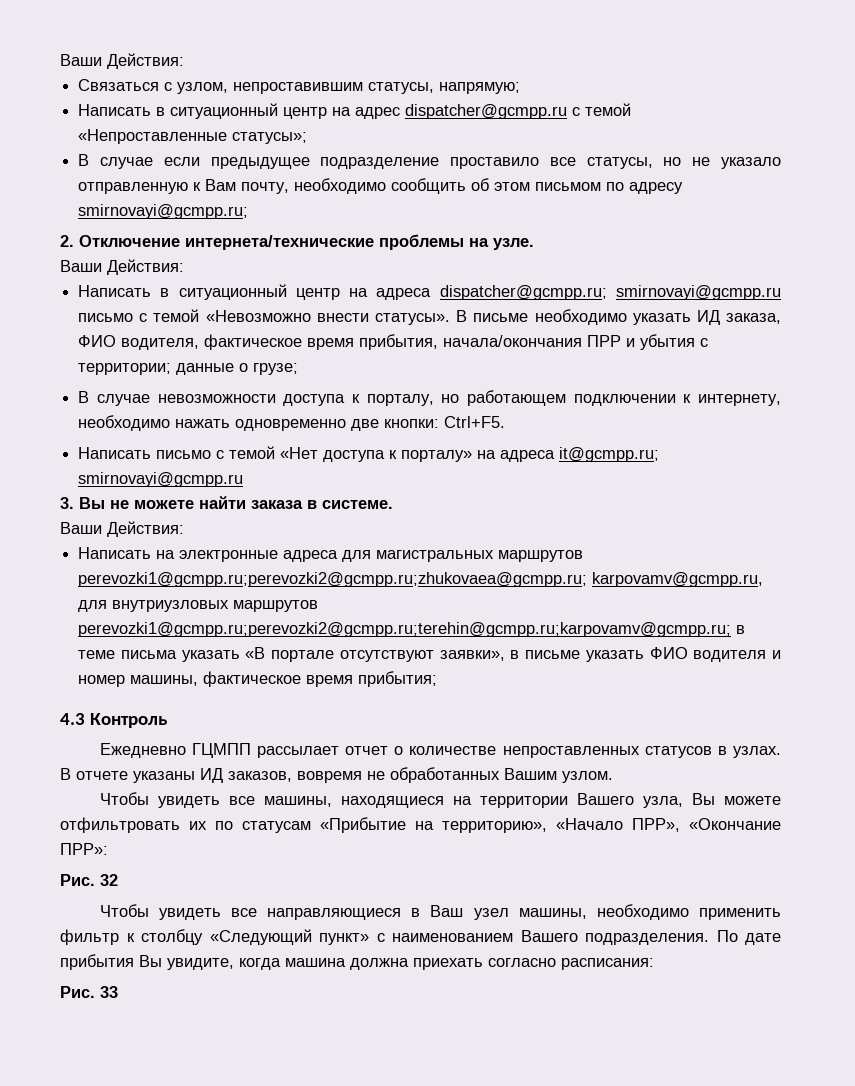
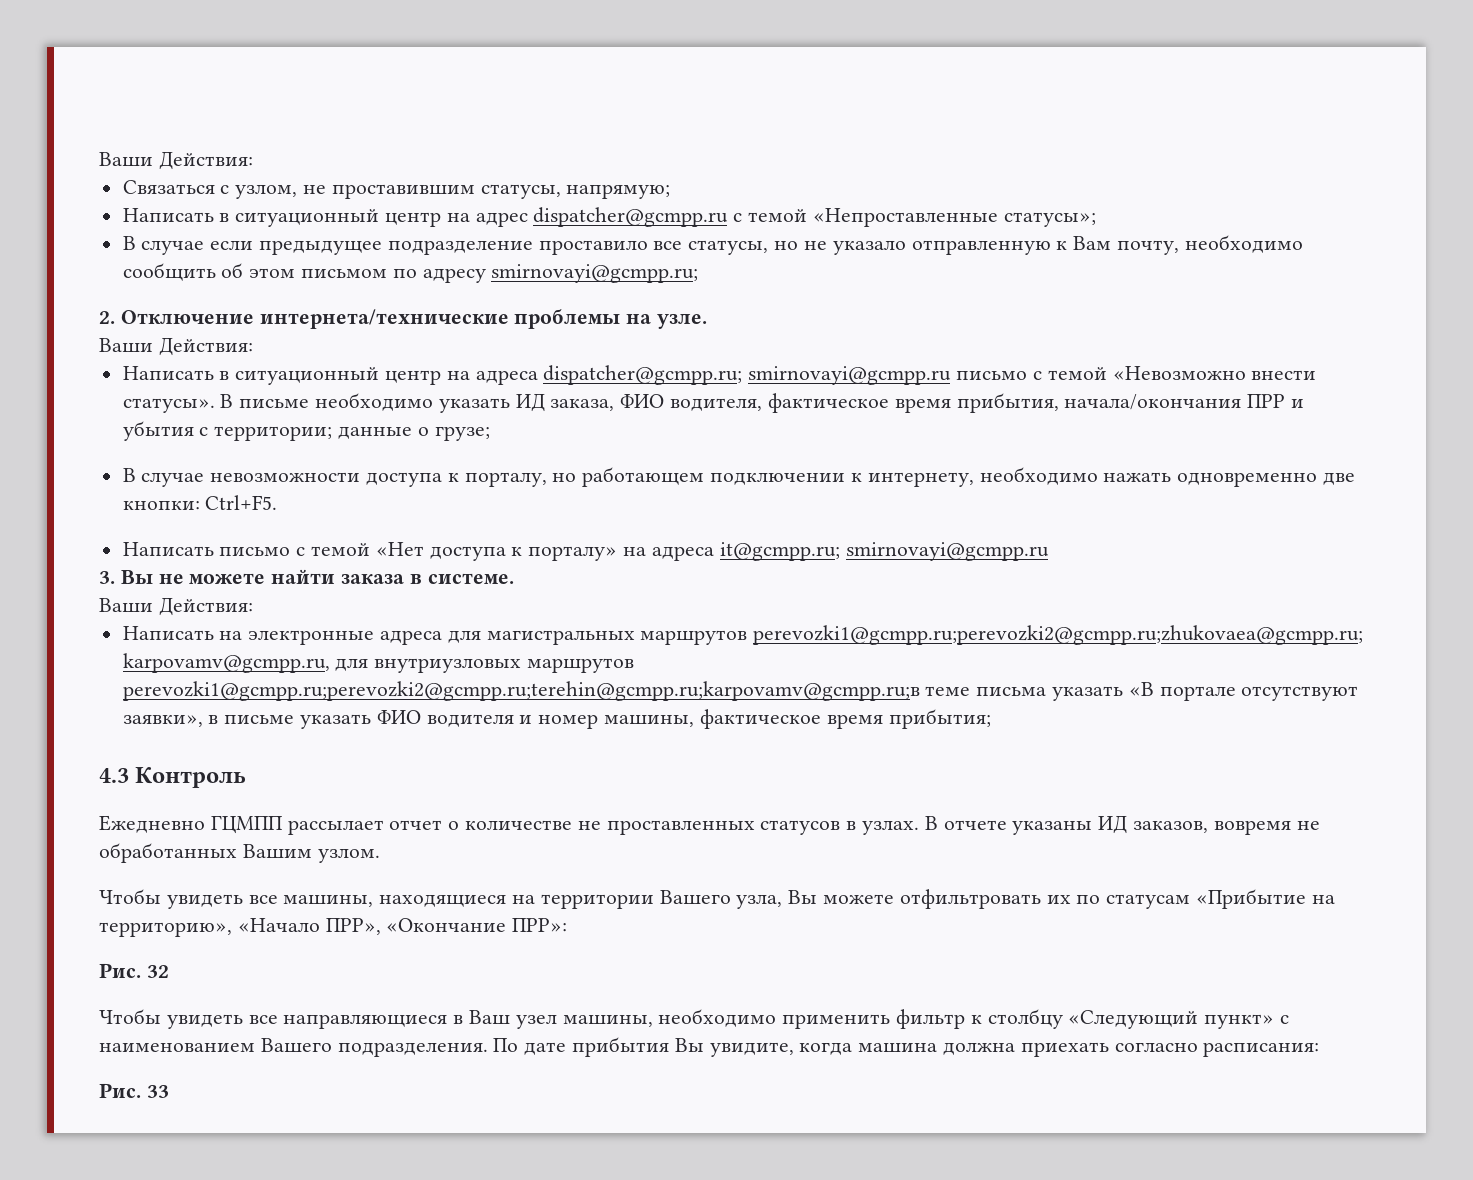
[233,82,364,94] непроставившим -> [303,184,475,199] не проставившим
[78,622,746,637] perevozki1@gcmpp.ru;perevozki2@gcmpp.ru;terehin@gcmpp.ru;karpovamv@gcmpp.ru; в -> [122,681,920,701] perevozki1@gcmpp.ru;perevozki2@gcmpp.ru;terehin@gcmpp.ru;karpovamv@gcmpp.ru;в
[502,746,640,758] непроставленных -> [577,820,755,835] не проставленных

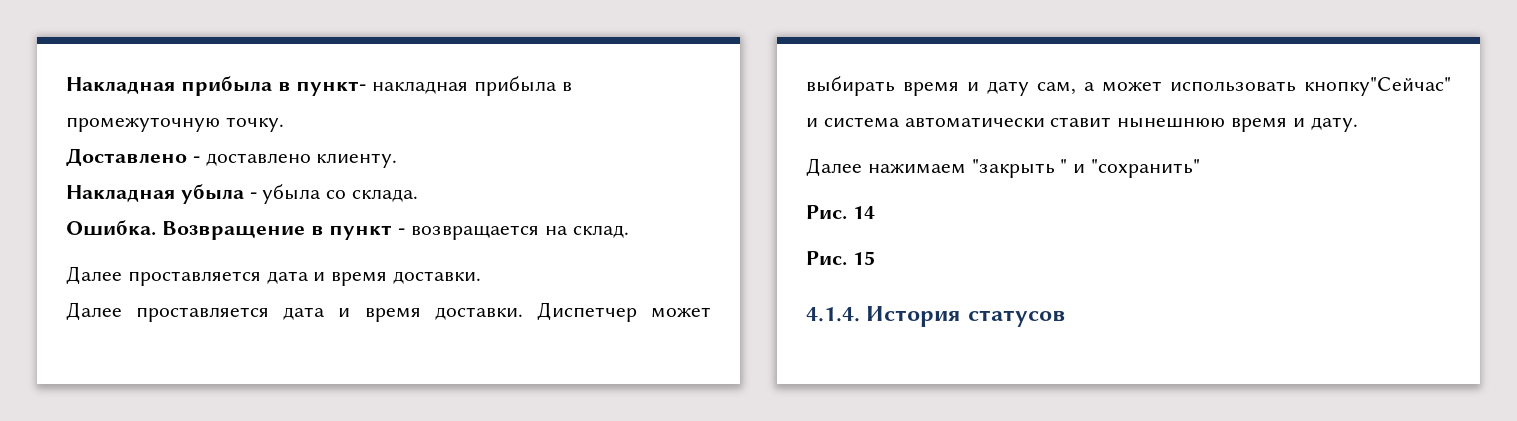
[99,151,253,170] [122,180,671,199] [122,207,1096,227] [122,235,1303,255] [122,263,699,283] [99,309,708,329] [99,337,253,356] [122,365,1317,385] [122,393,1304,413] [122,421,490,441] [122,467,1355,487] [122,495,278,510] [122,542,1049,561] [99,569,514,584] [99,597,253,616] [122,625,1364,645] [122,653,635,673] [122,681,1359,701] [122,709,991,729] [99,767,247,788] [99,815,1320,835] [99,843,380,863] [99,889,1335,909] [99,918,568,937] [99,963,169,978] [99,1009,1290,1029] [99,1037,1320,1057] [99,1083,169,1098] Ваши Действия: // Связаться с узлом, не проставившим статусы, напрямую; // Написать в ситуационный центр на адрес dispatcher@gcmpp.ru с темой «Непроставленные статусы»; // В случае если предыдущее подразделение проставило все статусы, но не указало отправленную к Вам почту, необходимо сообщить об этом письмом по адресу smirnovayi@gcmpp.ru; // 2. Отключение интернета/технические проблемы на узле. // Ваши Действия: // Написать в ситуационный центр на адреса dispatcher@gcmpp.ru; smirnovayi@gcmpp.ru письмо с темой «Невозможно внести статусы». В письме необходимо указать ИД заказа, ФИО водителя, фактическое время прибытия, начала/окончания ПРР и убытия с территории; данные о грузе; // В случае невозможности доступа к порталу, но работающем подключении к интернету, необходимо нажать одновременно две кнопки: Ctrl+F5. // Написать письмо с темой «Нет доступа к порталу» на адреса it@gcmpp.ru; smirnovayi@gcmpp.ru // 3. Вы не можете найти заказа в системе. // Ваши Действия: // Написать на электронные адреса для магистральных маршрутов perevozki1@gcmpp.ru;perevozki2@gcmpp.ru;zhukovaea@gcmpp.ru; karpovamv@gcmpp.ru, для внутриузловых маршрутов perevozki1@gcmpp.ru;perevozki2@gcmpp.ru;terehin@gcmpp.ru;karpovamv@gcmpp.ru;в теме письма указать «В портале отсутствуют заявки», в письме указать ФИО водителя и номер машины, фактическое время прибытия; // 4.3 Контроль // Ежедневно ГЦМПП рассылает отчет о количестве не проставленных статусов в узлах. В отчете указаны ИД заказов, вовремя не обработанных Вашим узлом. // Чтобы увидеть все машины, находящиеся на территории Вашего узла, Вы можете отфильтровать их по статусам «Прибытие на территорию», «Начало ПРР», «Окончание ПРР»: // Рис. 32 // Чтобы увидеть все направляющиеся в Ваш узел машины, необходимо применить фильтр к столбцу «Следующий пункт» с наименованием Вашего подразделения. По дате прибытия Вы увидите, когда машина должна приехать согласно расписания: // Рис. 33 -> [66,76,572,96] [66,117,284,132] [66,148,398,168] [66,184,419,204] [66,220,629,240] [66,266,482,286] [66,302,711,322] [806,76,1451,96] [806,117,1358,132] [806,158,1201,178] [806,205,875,220] [806,251,875,266] [806,306,1066,327] Накладная прибыла в пункт- накладная прибыла в промежуточную точку. // Доставлено - доставлено клиенту. // Накладная убыла - убыла со склада. // Ошибка. Возвращение в пункт - возвращается на склад. // Далее проставляется дата и время доставки. // Далее проставляется дата и время доставки. Диспетчер может выбирать время и дату сам, а может использовать кнопку"Сейчас" и система автоматически ставит нынешнюю время и дату. // Далее нажимаем "закрыть " и "сохранить" // Рис. 14 // Рис. 15 // 4.1.4. История статусов

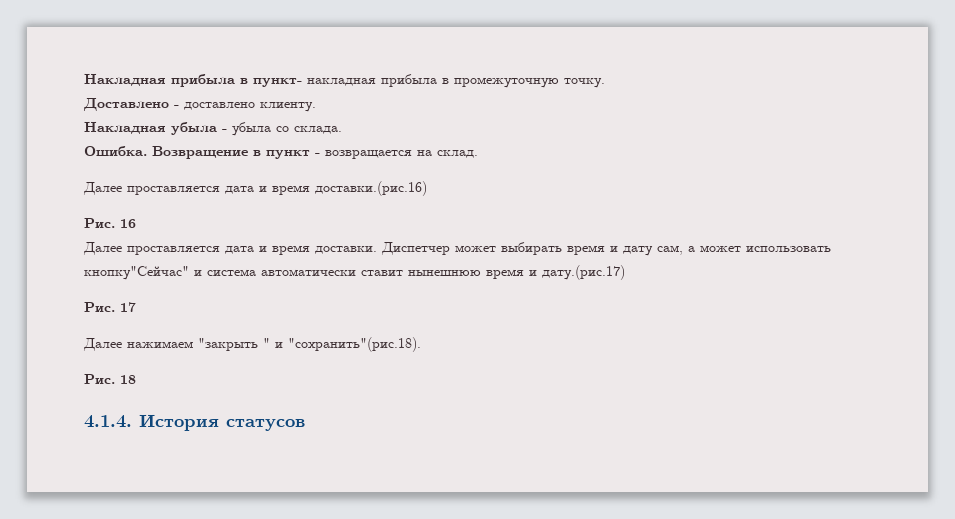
[393,271,482,284] доставки. -> [315,181,427,196] [84,218,136,228] доставки.(рис.16) // Рис. 16
[1310,117,1358,132] дату. -> [542,265,625,280] [84,302,136,312] дату.(рис.17) // Рис. 17
[1091,159,1201,178] [806,205,875,220] [806,251,875,266] "сохранить" // Рис. 14 // Рис. 15 -> [288,337,421,352] [84,374,136,384] "сохранить"(рис.18). // Рис. 18

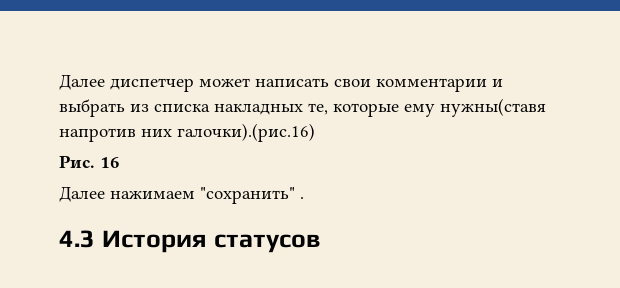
[84,73,605,88] [83,98,316,112] [84,121,342,136] [84,146,478,159] [83,181,427,196] [84,218,136,228] [83,242,831,256] [84,265,625,280] [84,302,136,312] [83,337,421,352] [84,374,136,384] [84,415,132,428] Накладная прибыла в пункт- накладная прибыла в промежуточную точку. // Доставлено - доставлено клиенту. // Накладная убыла - убыла со склада. // Ошибка. Возвращение в пункт - возвращается на склад. // Далее проставляется дата и время доставки.(рис.16) // Рис. 16 // Далее проставляется дата и время доставки. Диспетчер может выбирать время и дату сам, а может использовать кнопку"Сейчас" и система автоматически ставит нынешнюю время и дату.(рис.17) // Рис. 17 // Далее нажимаем "закрыть " и "сохранить"(рис.18). // Рис. 18 // 4.1.4. -> [59,74,503,92] [59,98,546,117] [59,123,315,142] [59,155,120,168] [59,186,304,204] [59,230,95,248] Далее диспетчер может написать свои комментарии и выбрать из списка накладных те, которые ему нужны(ставя напротив них галочки).(рис.16) // Рис. 16 // Далее нажимаем "сохранить" . // 4.3

